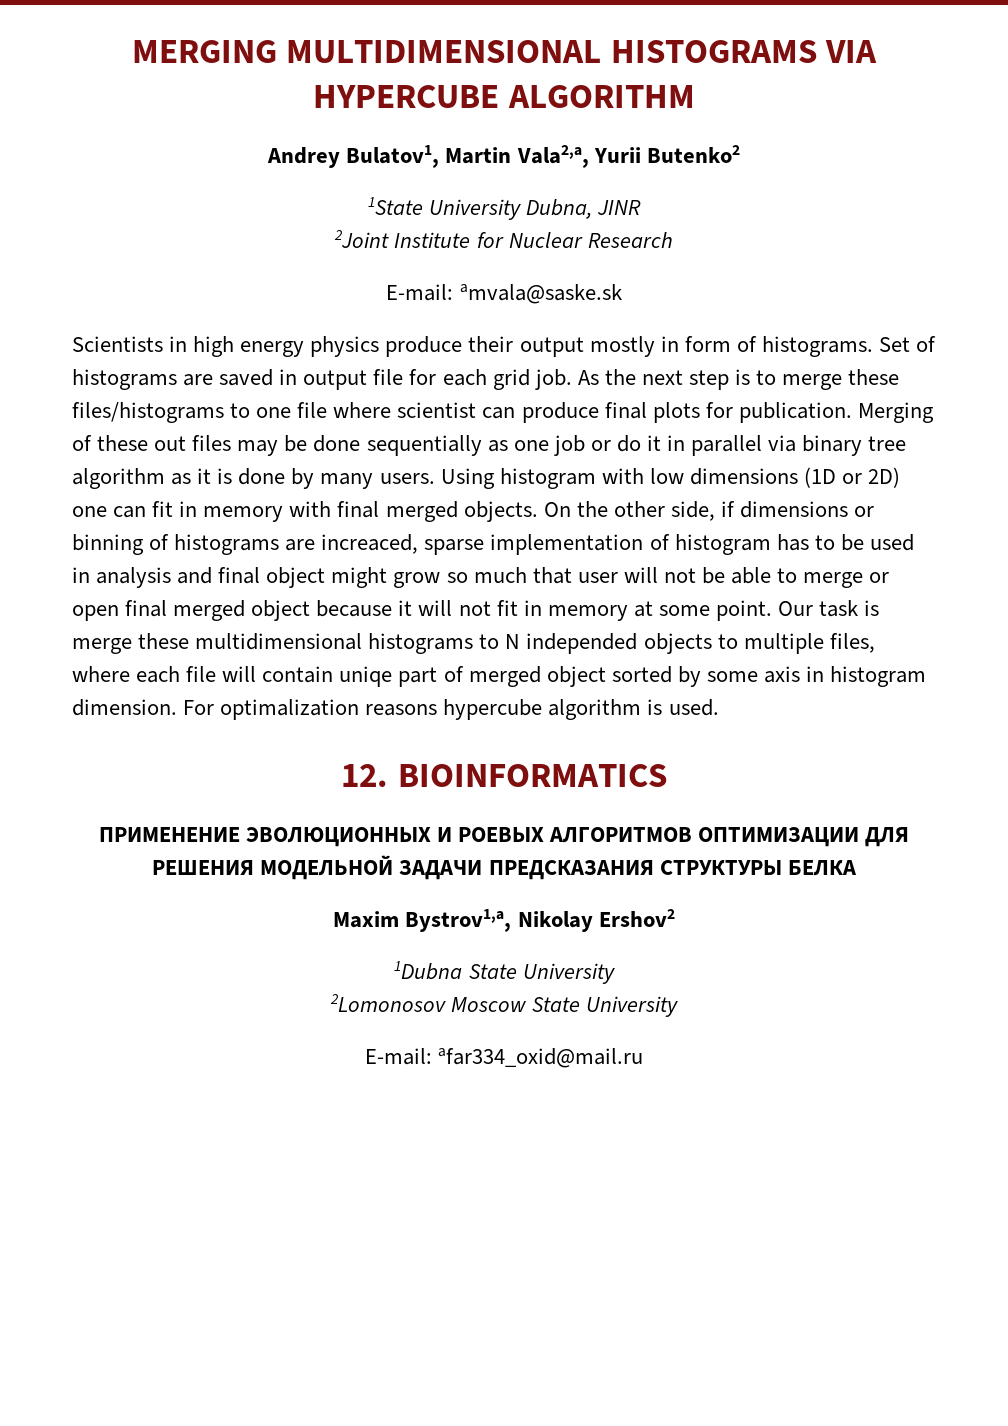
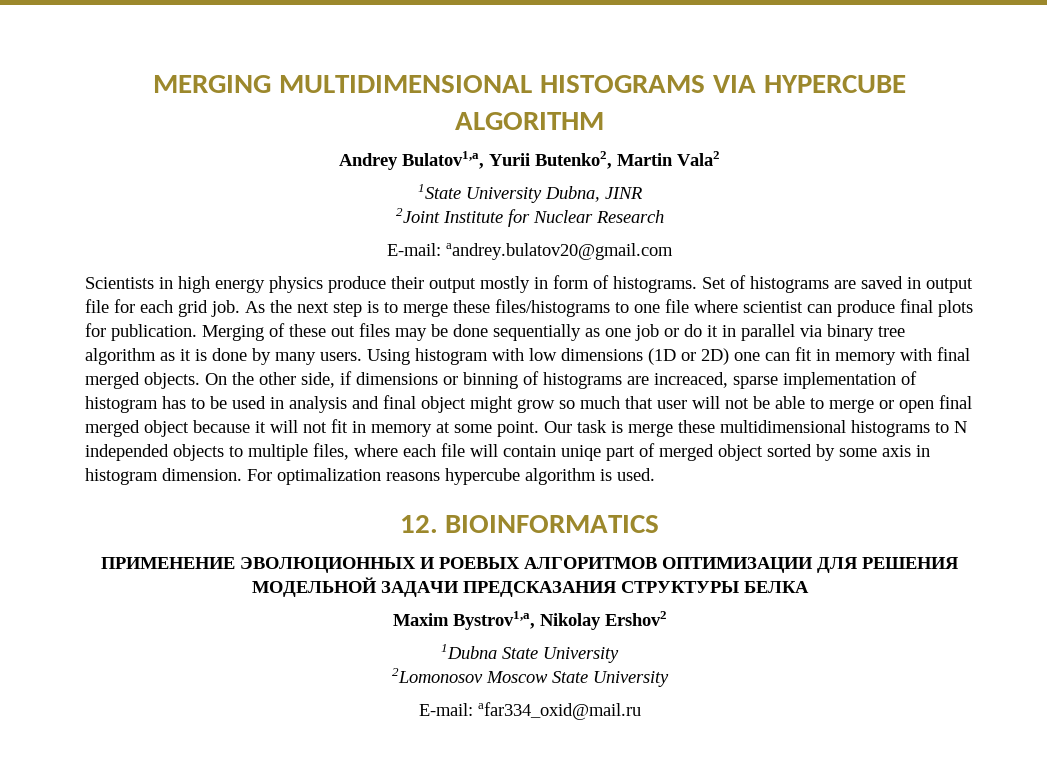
[346,145,740,168] Bulatov1, Martin Vala2,a, Yurii Butenko2 -> [402,151,720,169] Bulatov1,a, Yurii Butenko2, Martin Vala2
[459,284,622,304] amvala@saske.sk -> [446,243,673,260] aandrey.bulatov20@gmail.com

